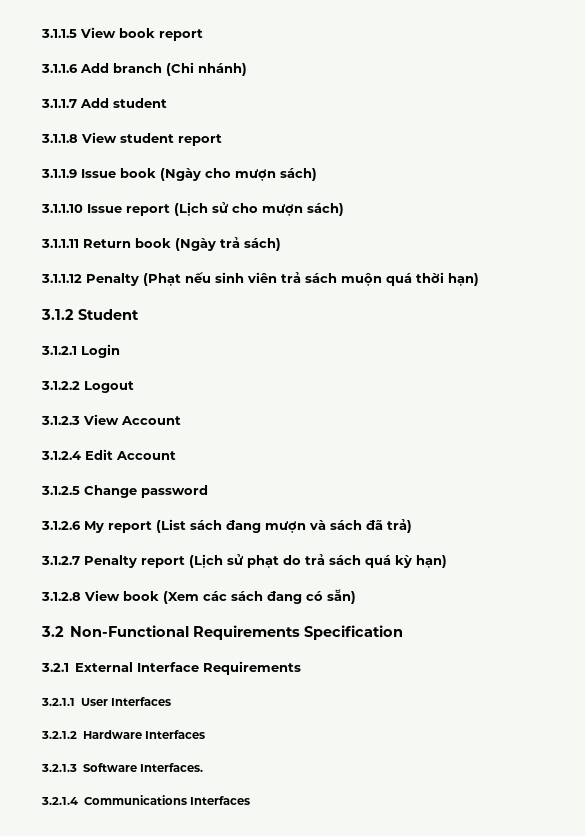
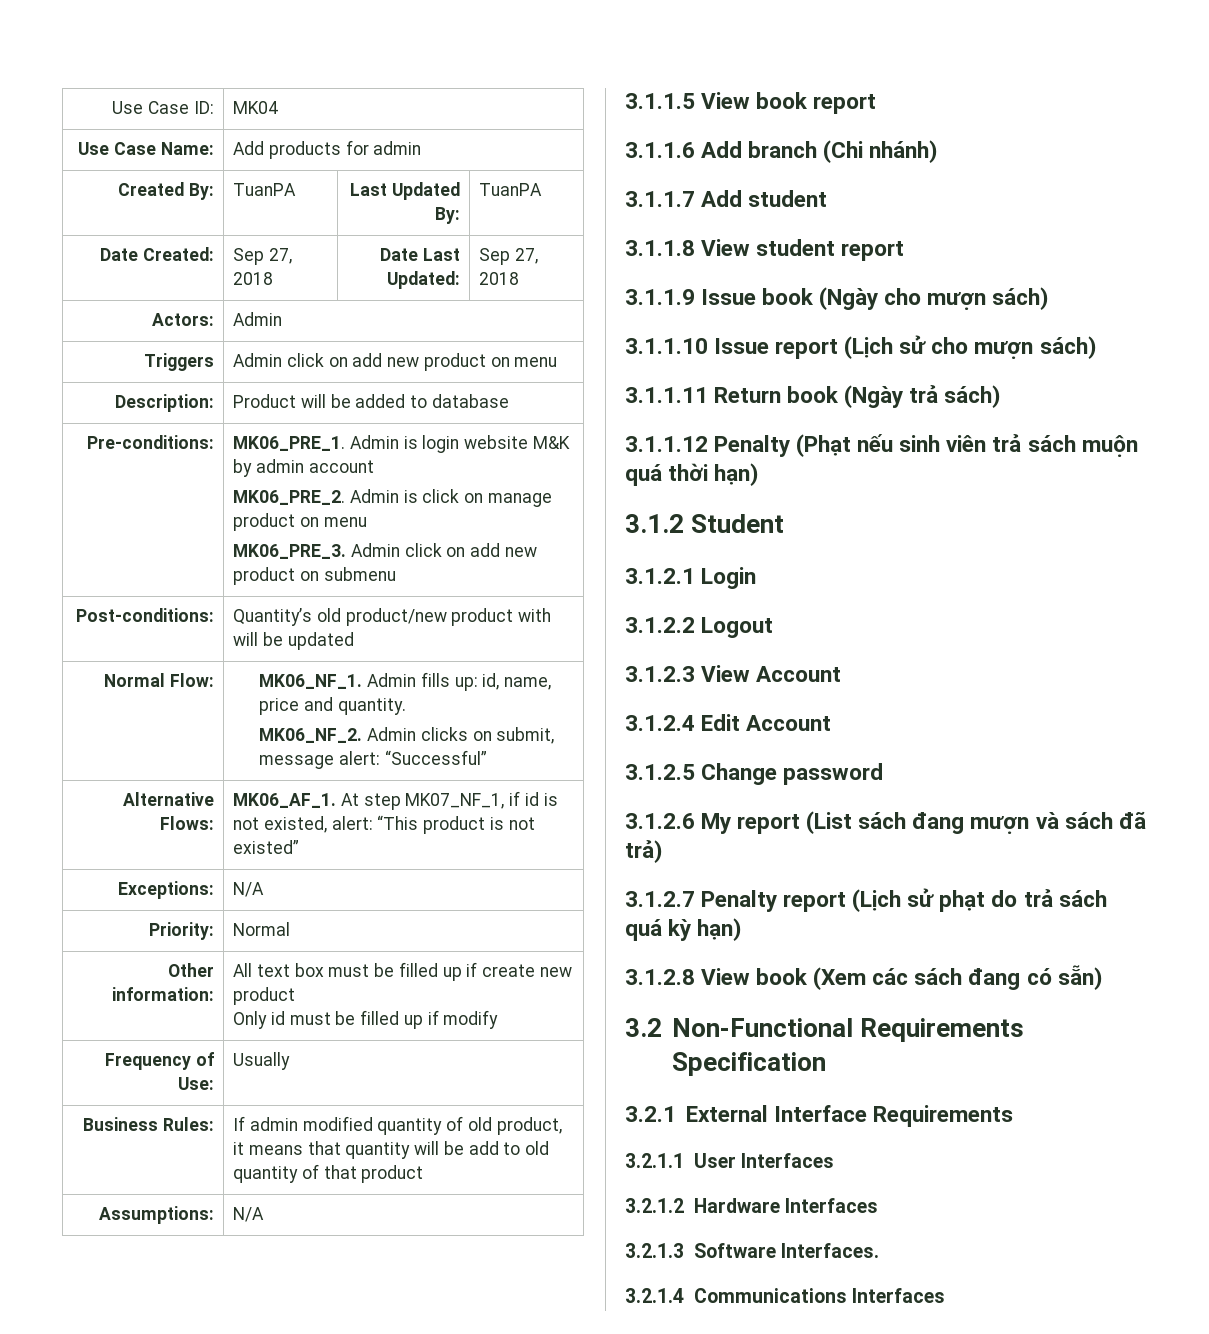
(41, 33) none -> [112,101,214,114] [233,101,279,114] [78,142,214,155] [233,140,422,159] [118,182,214,200] [233,183,297,196] [350,182,460,200] [434,207,460,224] [479,183,543,196] [100,247,214,261] [233,248,292,265] [233,272,274,285] [380,248,460,261] [386,271,460,289] [479,248,538,265] [479,272,520,285] [151,313,214,326] [233,312,283,326] [143,353,214,371] [233,353,558,371] [114,394,214,412] [233,394,509,408] [86,435,214,449] [233,435,570,453] [233,459,374,477] [233,489,552,507] [233,513,367,531] [233,543,537,559] [233,567,396,585] [75,608,214,622] [233,608,552,626] [233,632,354,650] [104,673,214,687] [259,672,552,691] [259,697,406,715] [259,727,555,744] [259,750,487,769] [122,792,214,806] [159,816,214,830] [233,791,558,810] [233,815,535,834] [233,840,300,854] [117,881,214,899] [233,882,265,897] [148,922,214,940] [233,922,291,936] [167,963,214,977] [111,987,214,1001] [233,962,572,981] [233,987,296,1005] [233,1010,499,1029] [105,1052,214,1070] [177,1077,214,1090] [233,1052,291,1070] [83,1117,214,1131] [233,1116,562,1135] [233,1141,550,1159] [233,1164,424,1183] [98,1206,214,1224] [233,1207,265,1222] Use Case ID: | MK04 // Use Case Name: | Add products for admin // Created By: | TuanPA | Last Updated By: | TuanPA // Date Created: | Sep 27, 2018 | Date Last Updated: | Sep 27, 2018 // Actors: | Admin // Triggers | Admin click on add new product on menu // Description: | Product will be added to database // Pre-conditions: | MK06_PRE_1. Admin is login website M&K by admin account // MK06_PRE_2. Admin is click on manage product on menu // MK06_PRE_3. Admin click on add new product on submenu // Post-conditions: | Quantity’s old product/new product with will be updated // Normal Flow: | MK06_NF_1. Admin fills up: id, name, price and quantity. // MK06_NF_2. Admin clicks on submit, message alert: “Successful” // Alternative Flows: | MK06_AF_1. At step MK07_NF_1, if id is not existed, alert: “This product is not existed” // Exceptions: | N/A // Priority: | Normal // Other information: | All text box must be filled up if create new product // Only id must be filled up if modify // Frequency of Use: | Usually // Business Rules: | If admin modified quantity of old product, it means that quantity will be add to old quantity of that product // Assumptions: | N/A //

